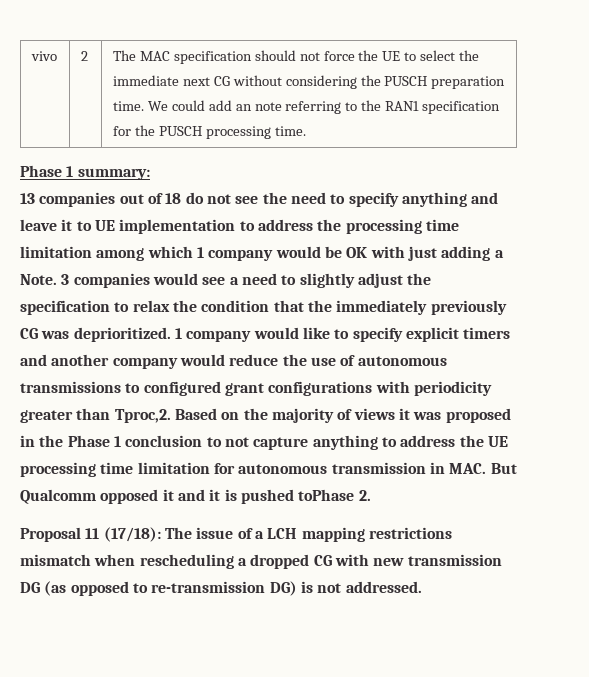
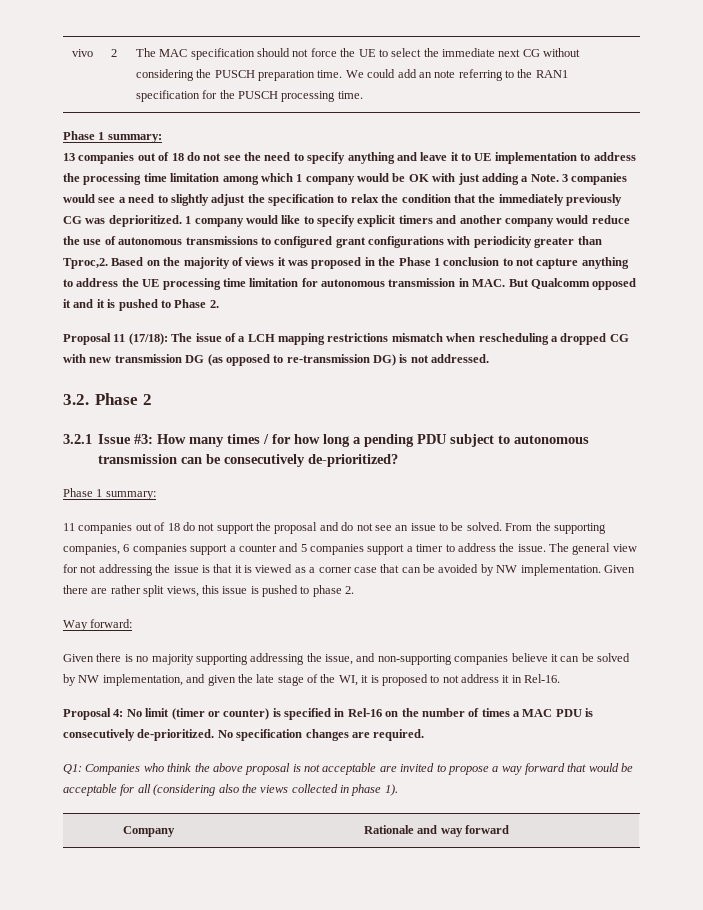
[298,489,355,501] toPhase -> [160,299,207,308] to Phase
(422, 587) none -> [63,393,152,405] [63,434,590,447] [98,454,399,467] [63,488,156,500] [63,522,606,534] [63,543,637,555] [63,564,635,576] [63,585,355,597] [63,619,133,631] [63,653,630,665] [63,674,561,686] [63,708,594,720] [63,729,425,741] [63,763,634,775] [63,784,398,796] [123,826,175,837] [363,825,510,837] // 3.2. Phase 2 // 3.2.1 Issue #3: How many times / for how long a pending PDU subject to autonomous transmission can be consecutively de-prioritized? // Phase 1 summary: // 11 companies out of 18 do not support the proposal and do not see an issue to be solved. From the supporting companies, 6 companies support a counter and 5 companies support a timer to address the issue. The general view for not addressing the issue is that it is viewed as a corner case that can be avoided by NW implementation. Given there are rather split views, this issue is pushed to phase 2. // Way forward: // Given there is no majority supporting addressing the issue, and non-supporting companies believe it can be solved by NW implementation, and given the late stage of the WI, it is proposed to not address it in Rel-16. // Proposal 4: No limit (timer or counter) is specified in Rel-16 on the number of times a MAC PDU is consecutively de-prioritized. No specification changes are required. // Q1: Companies who think the above proposal is not acceptable are invited to propose a way forward that would be acceptable for all (considering also the views collected in phase 1). // Company | Rationale and way forward

